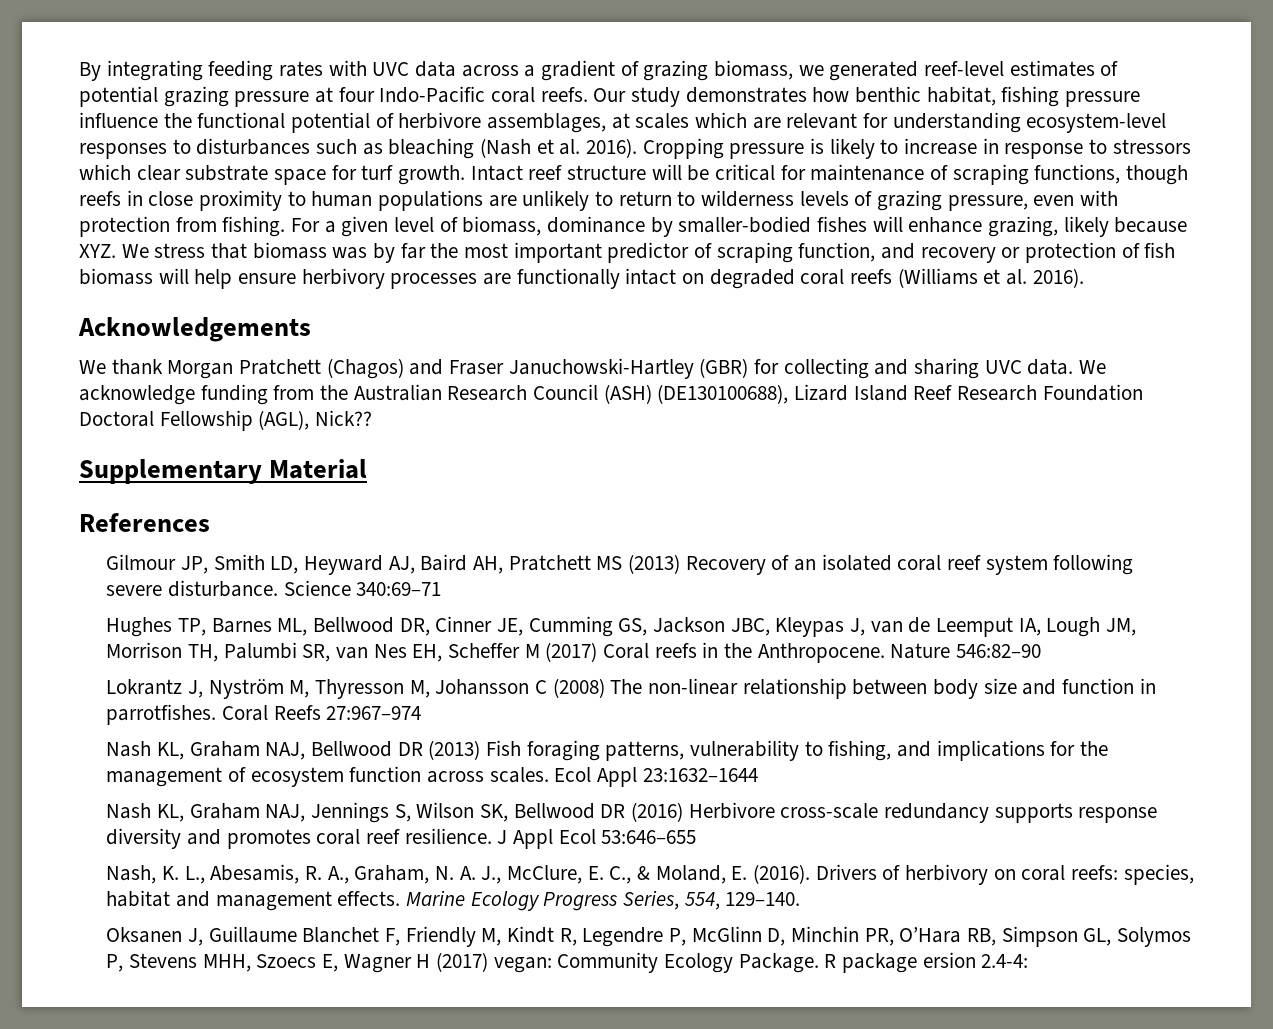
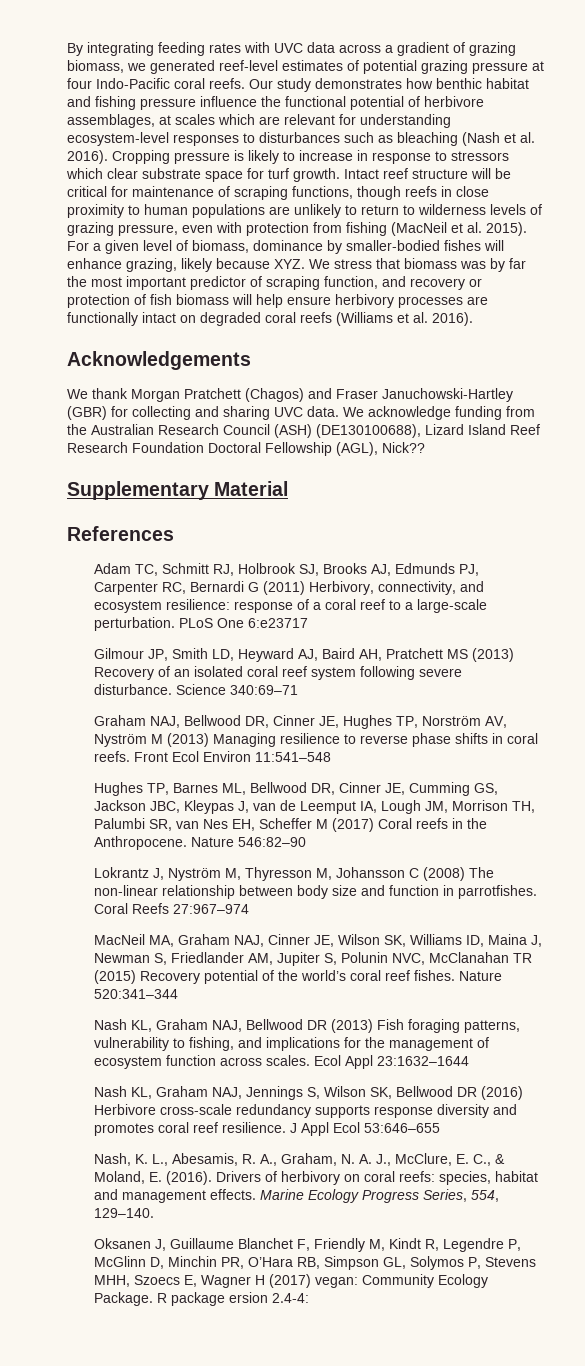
[926,86,996,106] habitat, -> [486,78,529,89] [67,96,91,107] habitat and
[222,216,286,237] fishing. -> [346,222,527,236] fishing (MacNeil et al. 2015).
(210, 522) none -> [94,563,480,576] [94,581,485,595] [94,599,488,613] [94,617,309,631] // Adam TC, Schmitt RJ, Holbrook SJ, Brooks AJ, Edmunds PJ, Carpenter RC, Bernardi G (2011) Herbivory, connectivity, and ecosystem resilience: response of a coral reef to a large-scale perturbation. PLoS One 6:e23717
(442, 589) none -> [94,715,508,729] [94,733,539,747] [94,751,332,762] // Graham NAJ, Bellwood DR, Cinner JE, Hughes TP, Norström AV, Nyström M (2013) Managing resilience to reverse phase shifts in coral reefs. Front Ecol Environ 11:541–548
(422, 713) none -> [94,934,543,947] [94,952,533,966] [94,970,503,984] [94,989,179,999] // MacNeil MA, Graham NAJ, Cinner JE, Wilson SK, Williams ID, Maina J, Newman S, Friedlander AM, Jupiter S, Polunin NVC, McClanahan TR (2015) Recovery potential of the world’s coral reef fishes. Nature 520:341–344

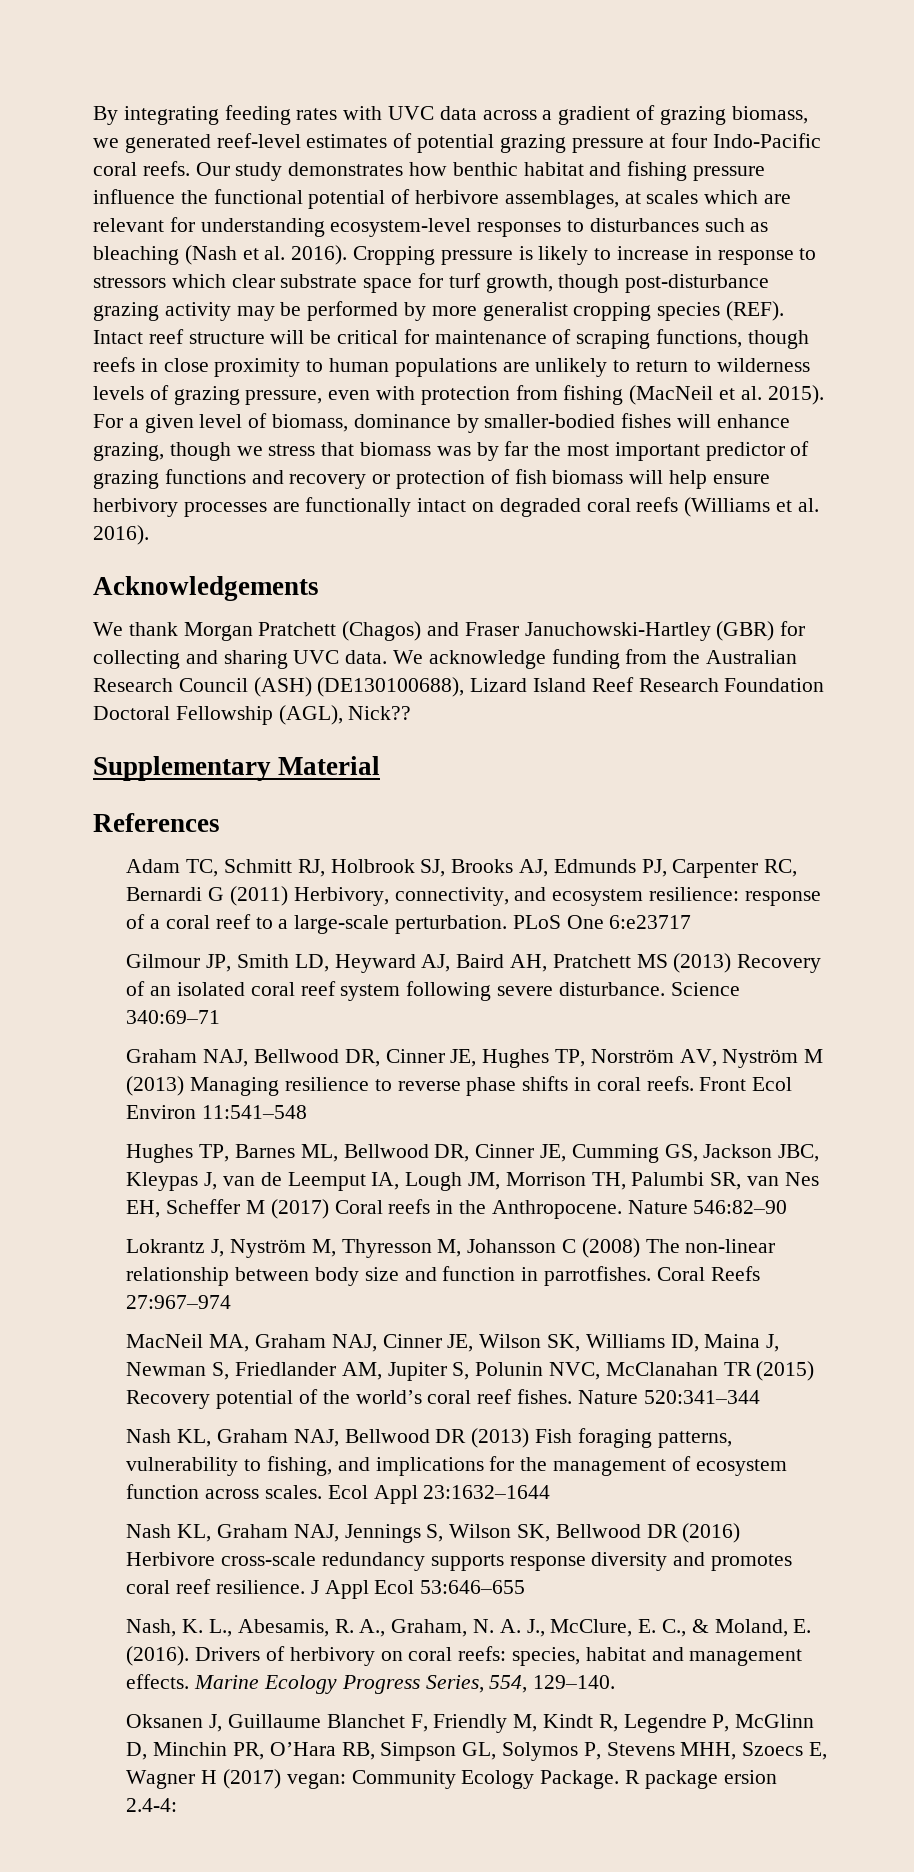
[293,168,340,182] growth. -> [485,274,770,293] [93,301,785,321] growth, though post-disturbance grazing activity may be performed by more generalist cropping species (REF).
[181,258,330,272] likely because XYZ. We -> [169,442,263,461] though we
[266,276,378,290] scraping function, -> [93,469,246,489] grazing functions

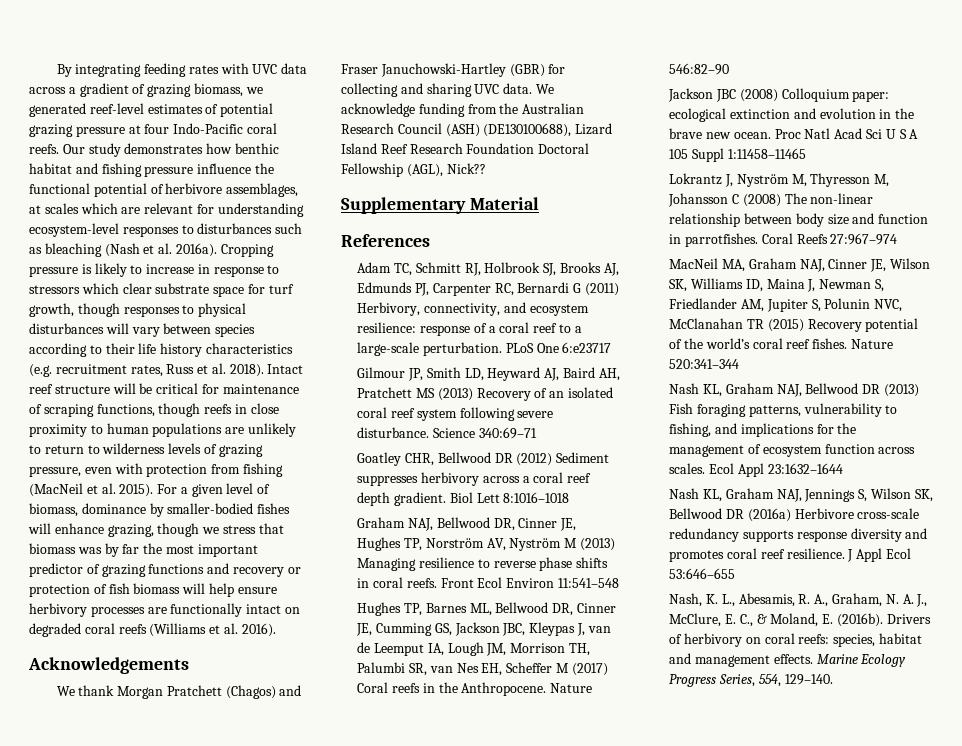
[291,245,348,265] 2016). -> [175,243,217,257] 2016a).
[625,274,770,293] [93,301,785,321] post-disturbance grazing activity may be performed by more generalist cropping species (REF). -> [123,303,247,317] [29,323,256,337] [29,343,293,357] [29,363,264,377] responses to physical disturbances will vary between species according to their life history characteristics (e.g. recruitment rates, Russ et al. 2018).
(221, 1017) none -> [357,452,610,466] [357,472,592,486] [357,492,570,506] // Goatley CHR, Bellwood DR (2012) Sediment suppresses herbivory across a coral reef depth gradient. Biol Lett 8:1016–1018
(788, 1207) none -> [668,88,890,102] [669,108,915,122] [669,128,919,139] [669,148,806,162] // Jackson JBC (2008) Colloquium paper: ecological extinction and evolution in the brave new ocean. Proc Natl Acad Sci U S A 105 Suppl 1:11458–11465
[682,1523,741,1543] (2016) -> [747,508,791,522] (2016a)
[126,1646,190,1666] (2016). -> [837,613,884,627] (2016b).
[126,1714,815,1733] [126,1742,828,1761] [126,1769,777,1789] [126,1798,178,1812] // Oksanen J, Guillaume Blanchet F, Friendly M, Kindt R, Legendre P, McGlinn D, Minchin PR, O’Hara RB, Simpson GL, Solymos P, Stevens MHH, Szoecs E, Wagner H (2017) vegan: Community Ecology Package. R package ersion 2.4-4: -> (833, 679) none

